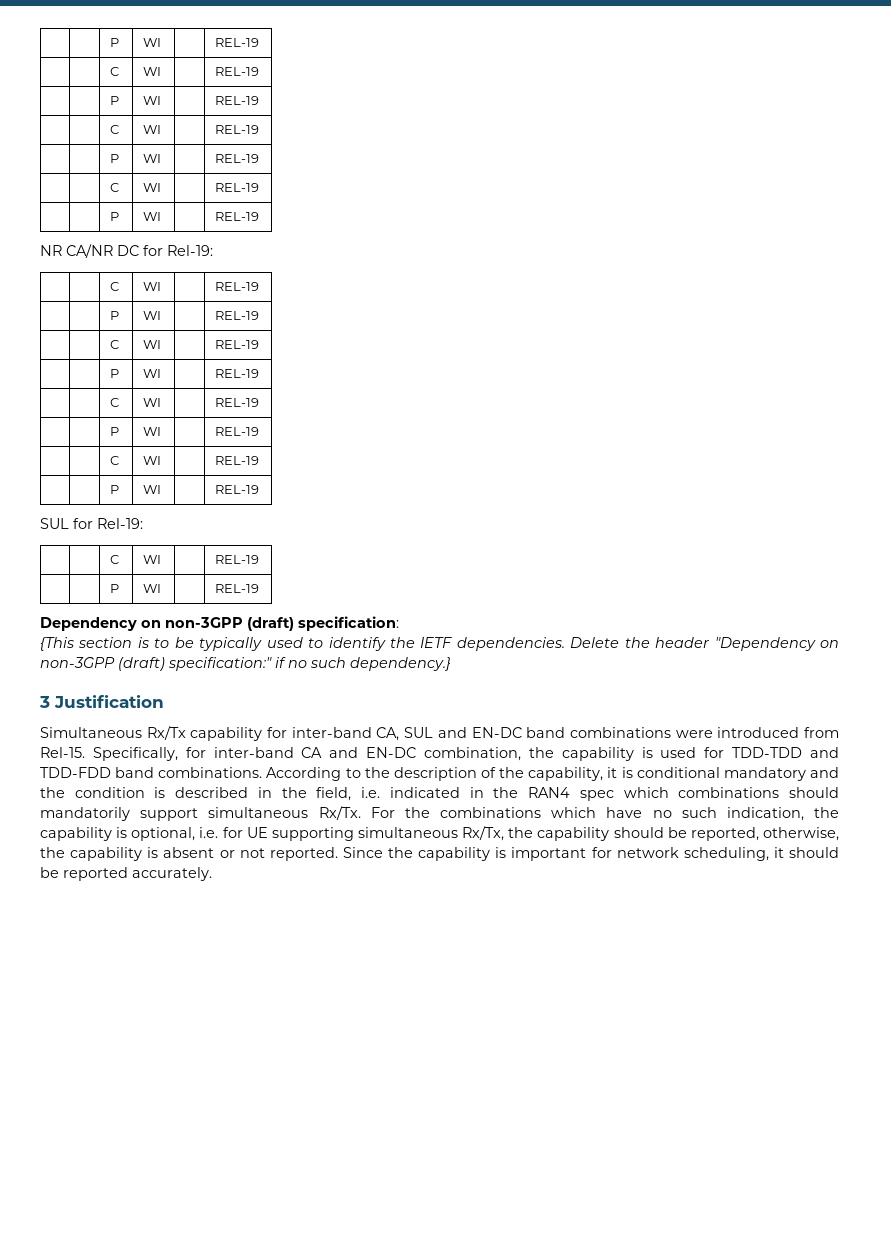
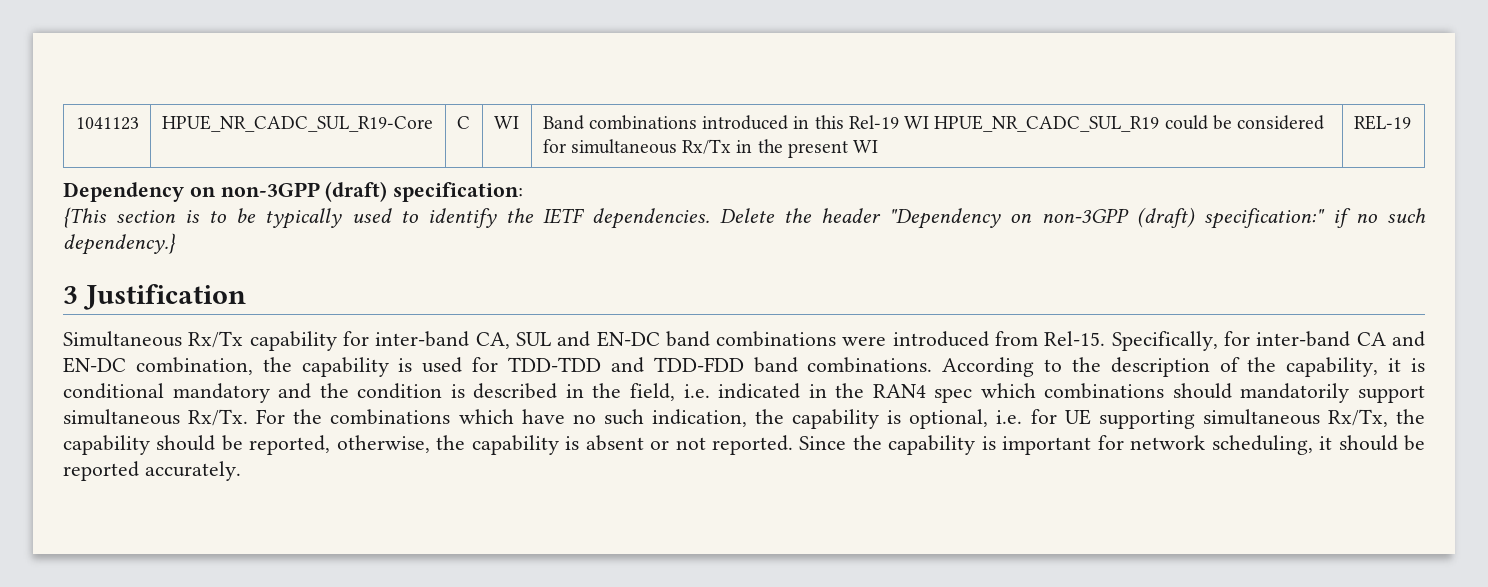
[110,38,120,47] [143,38,162,47] [215,38,260,47] [110,67,120,76] [143,67,162,76] [215,67,260,76] [110,96,120,105] [143,96,162,105] [215,96,260,105] [110,125,120,134] [143,125,162,134] [215,125,260,134] [110,154,120,163] [143,154,162,163] [215,154,260,163] [110,183,120,192] [143,183,162,192] [215,183,260,192] [110,212,120,221] [143,212,162,221] [215,212,260,221] [40,244,213,258] [110,282,120,291] [143,282,162,291] [215,282,260,291] [110,311,120,320] [143,311,162,320] [215,311,260,320] [110,340,120,349] [143,340,162,349] [215,340,260,349] [110,369,120,378] [143,369,162,378] [215,369,260,378] [110,398,120,407] [143,398,162,407] [215,398,260,407] [110,427,120,436] [143,427,162,436] [215,427,260,436] [110,456,120,465] [143,456,162,465] [215,456,260,465] [110,485,120,494] [143,485,162,494] [215,485,260,494] [40,518,143,529] [110,555,120,564] [143,555,162,564] [215,555,260,564] [110,584,120,593] [143,584,162,593] | | P | WI | | REL-19 // | | C | WI | | REL-19 // | | P | WI | | REL-19 // | | C | WI | | REL-19 // | | P | WI | | REL-19 // | | C | WI | | REL-19 // | | P | WI | | REL-19 // NR CA/NR DC for Rel-19: // | | C | WI | | REL-19 // | | P | WI | | REL-19 // | | C | WI | | REL-19 // | | P | WI | | REL-19 // | | C | WI | | REL-19 // | | P | WI | | REL-19 // | | C | WI | | REL-19 // | | P | WI | | REL-19 // SUL for Rel-19: // | | C | WI | | REL-19 // | | P | WI | -> [75,117,139,130] [161,115,433,132] [456,116,470,129] [493,116,519,129] [542,115,1325,132] [542,139,879,158] 1041123 | HPUE_NR_CADC_SUL_R19-Core | C | WI | Band combinations introduced in this Rel-19 WI HPUE_NR_CADC_SUL_R19 could be considered for simultaneous Rx/Tx in the present WI

